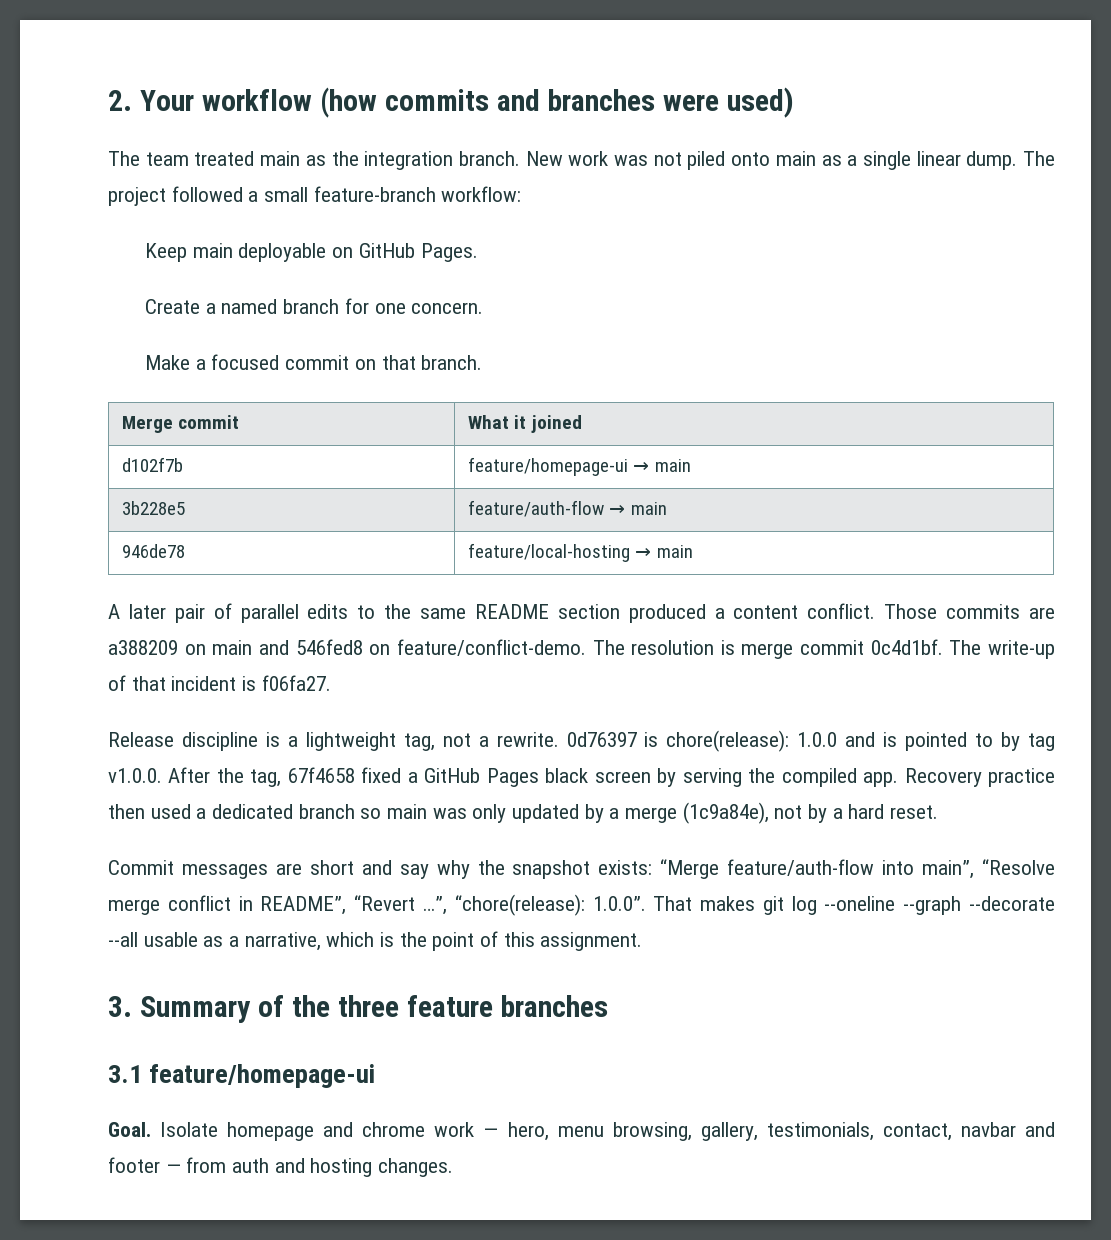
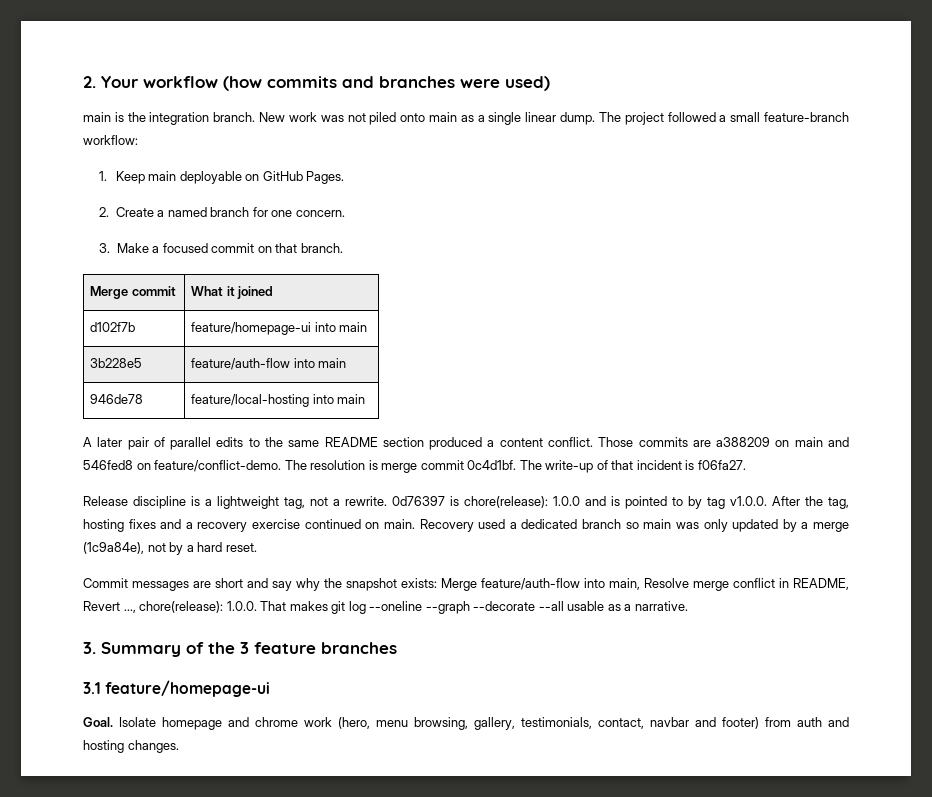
[108,151,326,166] The team treated main as -> [83,112,124,122] main is
(522, 194) none -> [99,171,108,181] 1.
(478, 252) none -> [99,207,110,217] 2.
(484, 308) none -> [99,243,111,253] 3.
[633,462,650,472] → -> [314,322,336,332] into
[609,505,626,515] → -> [293,358,315,368] into
[635,548,652,558] → -> [312,394,334,404] into
[287,767,1056,787] [108,804,145,819] 67f4658 fixed a GitHub Pages black screen by serving the compiled app. Recovery practice then -> [83,519,474,532] hosting fixes and a recovery exercise continued on main. Recovery
[660,859,1055,879] “Merge feature/auth-flow into main”, “Resolve -> [441,578,689,591] Merge feature/auth-flow into main, Resolve
[260,894,646,916] README”, “Revert …”, “chore(release): 1.0.0”. -> [793,578,849,590] [83,601,257,613] README, Revert ..., chore(release): 1.0.0.
[244,931,643,951] narrative, which is the point of this assignment. -> [634,601,688,611] narrative.
[337,995,399,1017] three -> [240,642,249,654] 3
[483,1122,549,1141] — hero, -> [338,717,370,729] (hero,
[108,1157,181,1173] footer — -> [722,717,759,729] footer)

